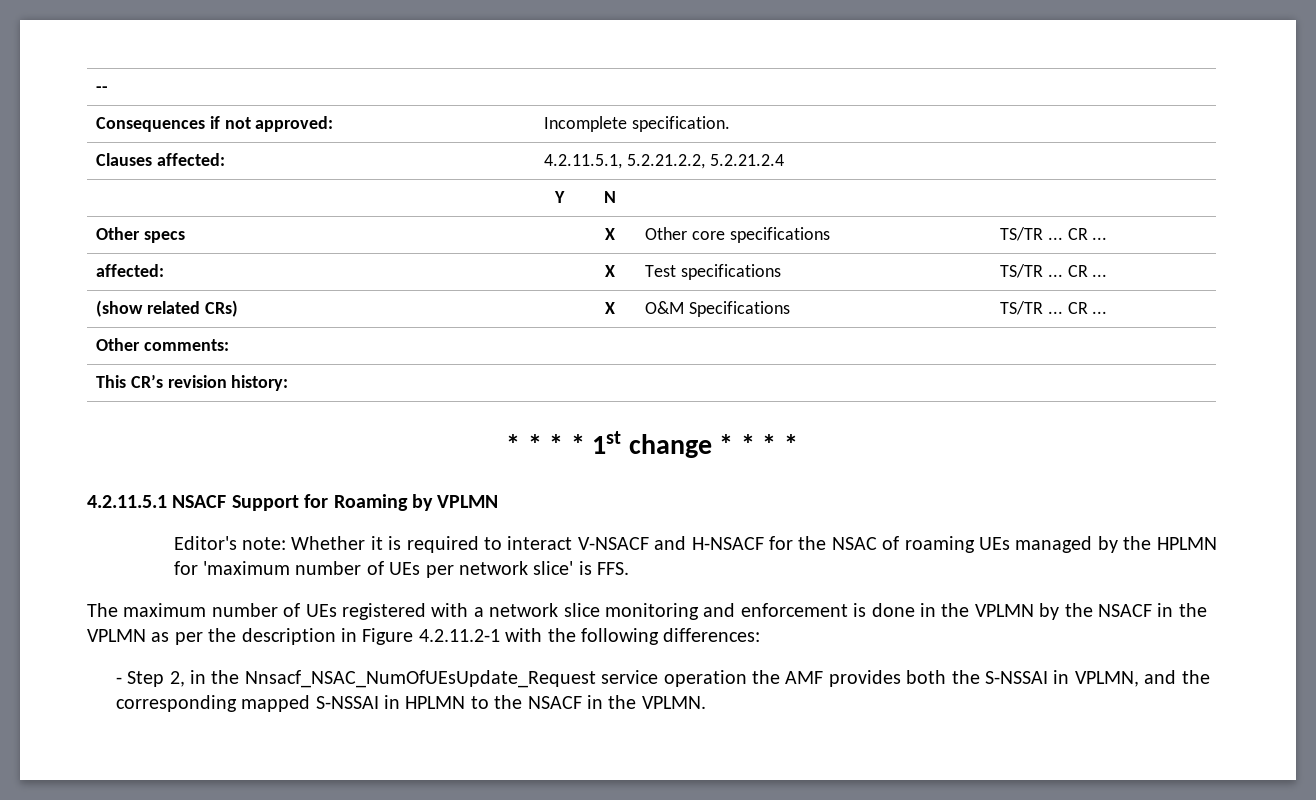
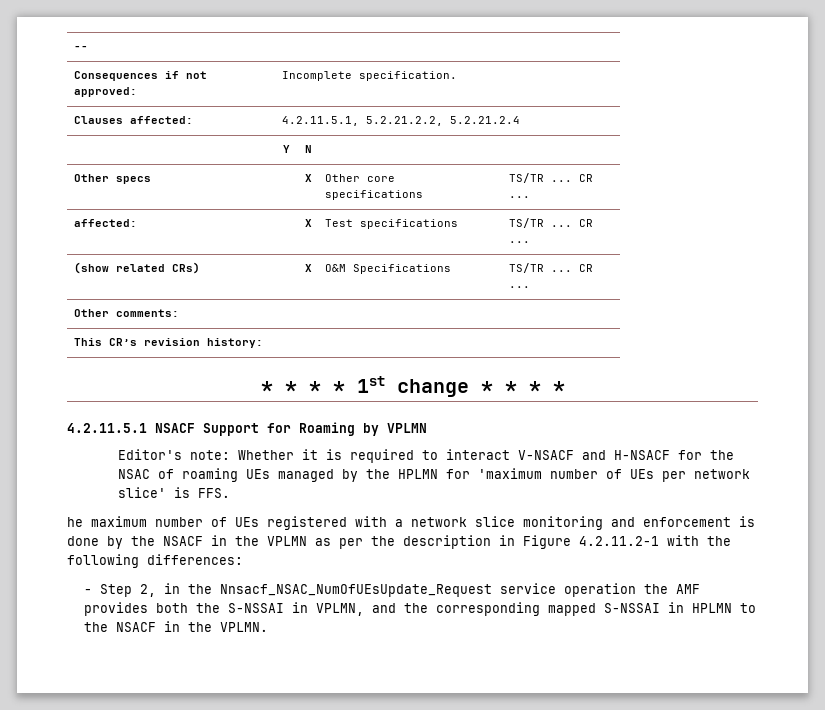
[87,603,118,617] The -> [67,517,83,527] he
[919,603,1034,617] in the VPLMN -> (99, 541) none

